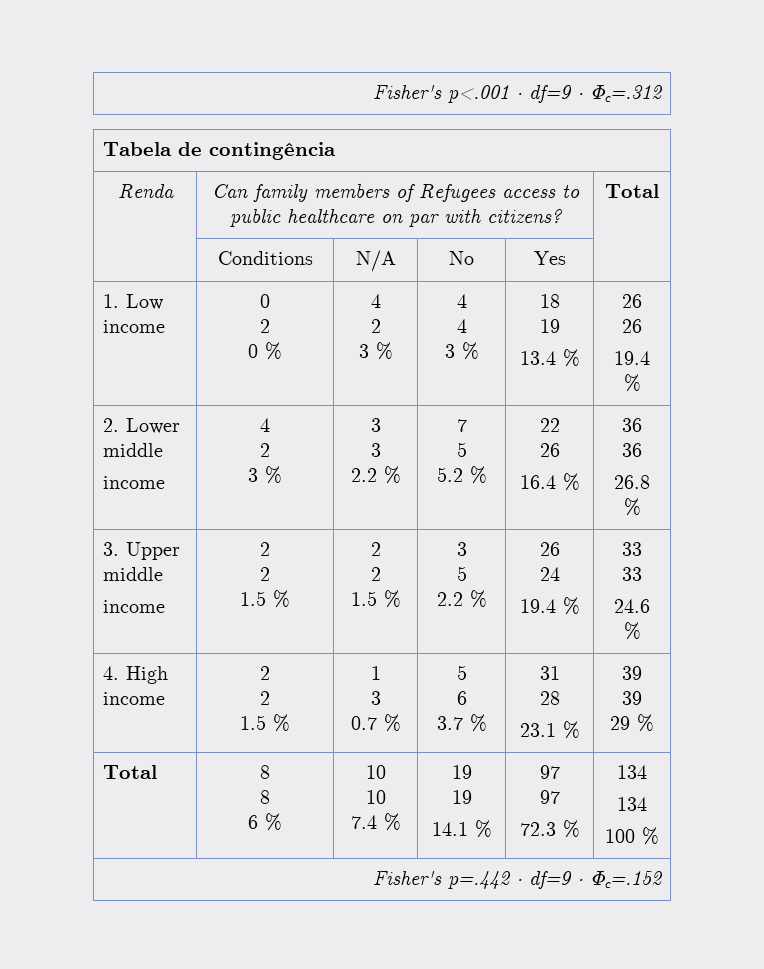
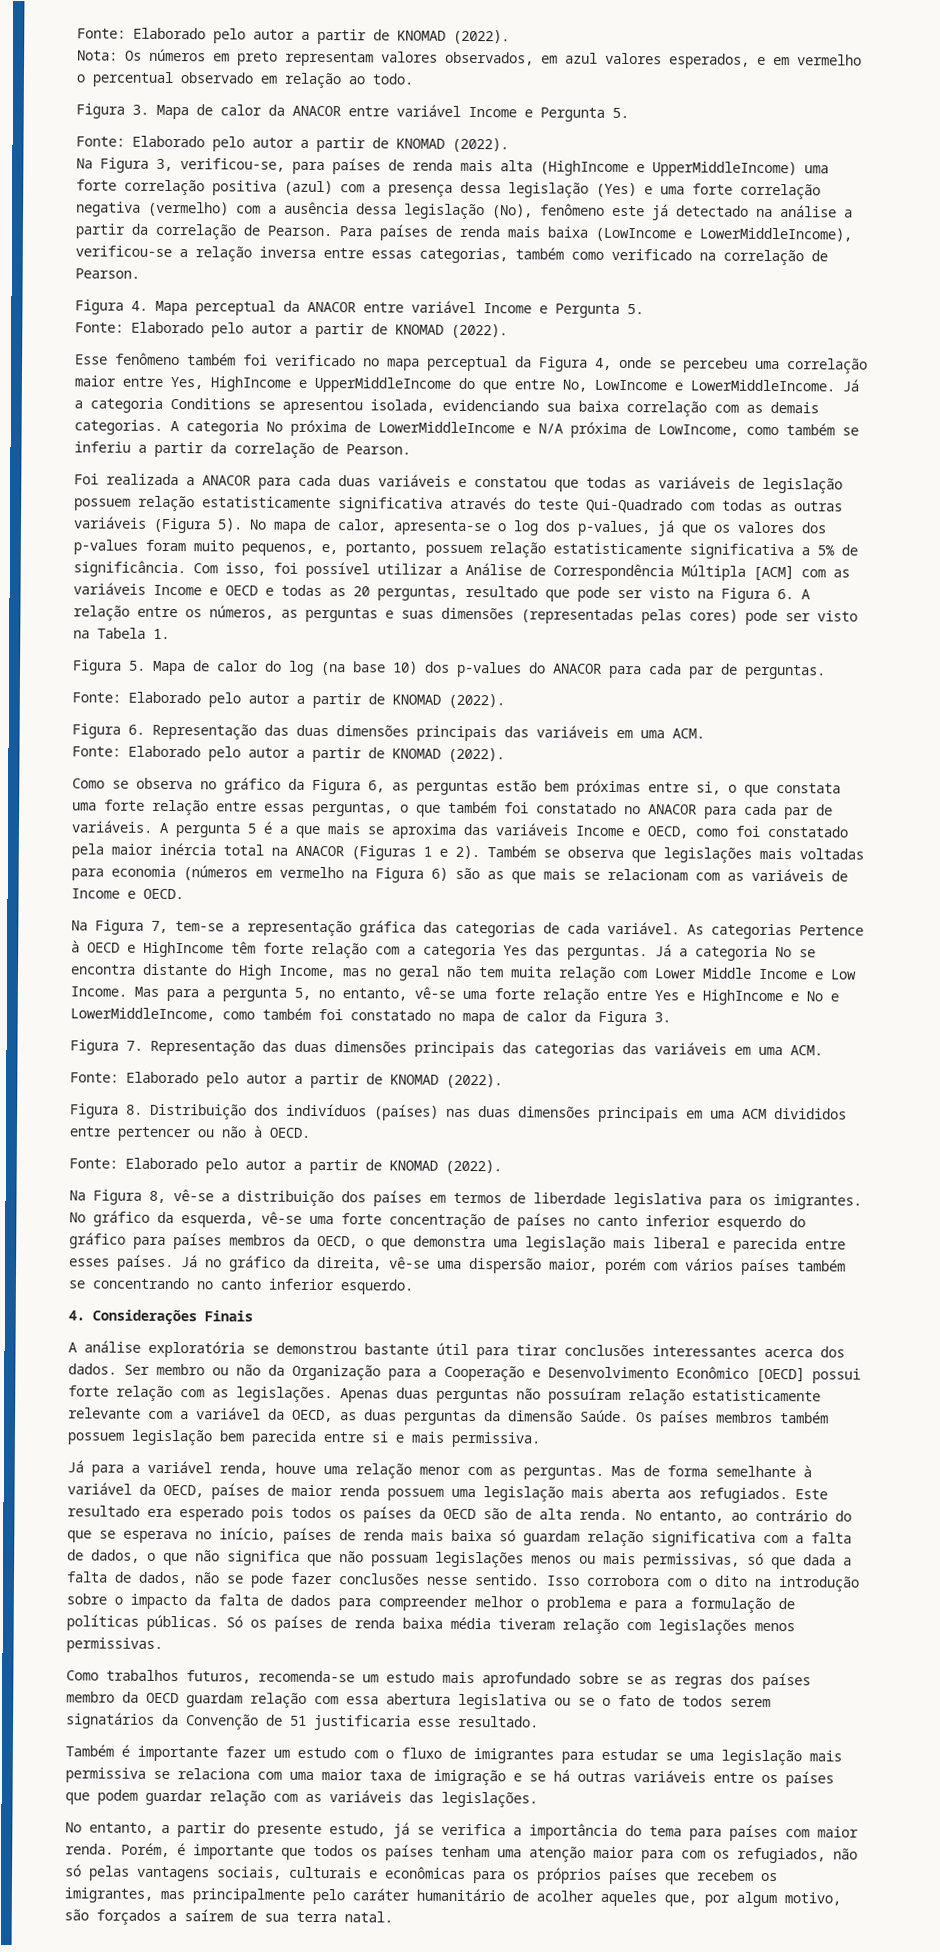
[372,84,663,103] [103,142,337,160] [117,184,174,198] [211,183,580,202] [229,208,563,227] [605,184,659,198] [217,251,313,265] [355,250,396,272] [449,251,474,265] [533,251,566,265] [103,294,165,310] [103,320,166,333] [260,294,270,308] [260,319,270,333] [248,342,282,360] [370,294,381,308] [370,319,381,333] [358,342,393,360] [456,294,467,308] [456,319,467,333] [444,342,479,360] [539,294,560,308] [539,319,560,333] [519,349,580,367] [622,294,642,308] [622,319,642,333] [614,351,650,365] [623,374,641,392] [103,418,181,434] [103,443,164,457] [103,476,166,489] [260,418,270,432] [260,443,270,457] [248,466,282,484] [370,418,381,432] [370,443,381,457] [350,466,401,484] [456,419,467,432] [456,442,467,457] [436,466,487,484] [539,418,560,432] [539,443,560,457] [519,473,580,491] [622,418,642,432] [622,443,642,457] [614,475,650,489] [623,498,641,516] [103,542,181,560] [103,567,164,581] [103,600,166,613] [260,542,270,556] [260,567,270,581] [240,590,290,608] [370,542,381,556] [370,567,381,581] [350,590,401,608] [456,542,467,556] [456,566,467,581] [436,590,487,608] [539,542,560,556] [539,567,560,581] [519,597,580,615] [622,542,642,556] [622,567,642,581] [614,599,650,613] [623,622,641,640] [103,666,169,684] [103,692,166,705] [260,666,270,680] [260,691,270,705] [240,714,290,732] [370,666,381,680] [370,691,381,705] [350,714,401,732] [456,665,467,680] [456,691,467,705] [436,714,487,732] [539,666,560,680] [539,691,560,705] [519,721,580,739] [622,666,642,680] [622,691,642,705] [610,714,654,732] [103,765,158,779] [260,765,270,779] [260,790,270,804] [248,813,282,831] [365,765,386,779] [365,790,386,804] [350,813,401,831] [451,765,472,779] [451,790,472,804] [431,820,492,838] [539,765,560,779] [539,790,560,804] [519,820,580,838] [617,765,647,779] [617,797,647,811] [605,827,659,845] [372,870,663,889] Fisher's p<.001 · df=9 · Φc=.312 // Tabela de contingência // Renda | Can family members of Refugees access to public healthcare on par with citizens? | Total // | Conditions | N/A | No | Yes | // 1. Low income | 0 // 2 // 0 % | 4 // 2 // 3 % | 4 // 4 // 3 % | 18 // 19 // 13.4 % | 26 // 26 // 19.4 % // 2. Lower middle // income | 4 // 2 // 3 % | 3 // 3 // 2.2 % | 7 // 5 // 5.2 % | 22 // 26 // 16.4 % | 36 // 36 // 26.8 % // 3. Upper middle // income | 2 // 2 // 1.5 % | 2 // 2 // 1.5 % | 3 // 5 // 2.2 % | 26 // 24 // 19.4 % | 33 // 33 // 24.6 % // 4. High income | 2 // 2 // 1.5 % | 1 // 3 // 0.7 % | 5 // 6 // 3.7 % | 31 // 28 // 23.1 % | 39 // 39 // 29 % // Total | 8 // 8 // 6 % | 10 // 10 // 7.4 % | 19 // 19 // 14.1 % | 97 // 97 // 72.3 % | 134 // 134 // 100 % // Fisher's p=.442 · df=9 · Φc=.152 -> [77,27,510,45] [77,48,862,69] [76,71,413,89] [76,103,629,122] [76,135,509,153] [76,157,829,178] [76,179,821,200] [76,201,853,221] [75,223,852,242] [75,245,828,266] [75,268,140,279] [75,299,644,318] [75,321,508,339] [75,352,868,374] [74,375,859,394] [74,397,819,417] [74,419,859,439] [74,441,411,458] [74,473,843,494] [74,495,843,514] [73,516,827,537] [73,539,858,560] [73,560,850,582] [73,582,811,603] [73,605,858,626] [73,627,170,639] [72,659,826,680] [72,691,505,709] [72,723,705,742] [72,745,505,763] [72,777,841,797] [72,799,833,820] [71,820,848,839] [71,842,864,863] [71,865,848,884] [71,888,184,900] [71,919,864,940] [71,940,816,961] [71,963,857,982] [70,986,839,1006] [70,1007,671,1027] [70,1039,823,1058] [70,1071,503,1089] [70,1103,847,1123] [69,1125,310,1142] [69,1157,502,1175] [69,1189,862,1210] [69,1210,806,1232] [69,1232,846,1254] [69,1254,846,1276] [68,1277,413,1295] [68,1308,253,1326] [68,1340,845,1360] [68,1363,861,1384] [68,1385,821,1405] [68,1407,829,1427] [67,1429,540,1448] [67,1460,812,1480] [67,1482,828,1504] [67,1505,852,1523] [67,1527,852,1547] [67,1549,852,1570] [66,1571,860,1592] [66,1593,795,1614] [66,1614,795,1635] [66,1637,163,1653] [66,1669,811,1690] [66,1691,771,1710] [66,1712,539,1731] [65,1744,842,1766] [65,1767,834,1788] [65,1789,538,1808] [65,1822,859,1842] [65,1842,858,1864] [65,1864,778,1885] [64,1887,841,1908] [64,1909,393,1925] Fonte: Elaborado pelo autor a partir de KNOMAD (2022). // Nota: Os números em preto representam valores observados, em azul valores esperados, e em vermelho o percentual observado em relação ao todo. // Figura 3. Mapa de calor da ANACOR entre variável Income e Pergunta 5. // Fonte: Elaborado pelo autor a partir de KNOMAD (2022). // Na Figura 3, verificou-se, para países de renda mais alta (HighIncome e UpperMiddleIncome) uma forte correlação positiva (azul) com a presença dessa legislação (Yes) e uma forte correlação negativa (vermelho) com a ausência dessa legislação (No), fenômeno este já detectado na análise a partir da correlação de Pearson. Para países de renda mais baixa (LowIncome e LowerMiddleIncome), verificou-se a relação inversa entre essas categorias, também como verificado na correlação de Pearson. // Figura 4. Mapa perceptual da ANACOR entre variável Income e Pergunta 5. // Fonte: Elaborado pelo autor a partir de KNOMAD (2022). // Esse fenômeno também foi verificado no mapa perceptual da Figura 4, onde se percebeu uma correlação maior entre Yes, HighIncome e UpperMiddleIncome do que entre No, LowIncome e LowerMiddleIncome. Já a categoria Conditions se apresentou isolada, evidenciando sua baixa correlação com as demais categorias. A categoria No próxima de LowerMiddleIncome e N/A próxima de LowIncome, como também se inferiu a partir da correlação de Pearson. // Foi realizada a ANACOR para cada duas variáveis e constatou que todas as variáveis de legislação possuem relação estatisticamente significativa através do teste Qui-Quadrado com todas as outras variáveis (Figura 5). No mapa de calor, apresenta-se o log dos p-values, já que os valores dos p-values foram muito pequenos, e, portanto, possuem relação estatisticamente significativa a 5% de significância. Com isso, foi possível utilizar a Análise de Correspondência Múltipla [ACM] com as variáveis Income e OECD e todas as 20 perguntas, resultado que pode ser visto na Figura 6. A relação entre os números, as perguntas e suas dimensões (representadas pelas cores) pode ser visto na Tabela 1. // Figura 5. Mapa de calor do log (na base 10) dos p-values do ANACOR para cada par de perguntas. // Fonte: Elaborado pelo autor a partir de KNOMAD (2022). // Figura 6. Representação das duas dimensões principais das variáveis em uma ACM. // Fonte: Elaborado pelo autor a partir de KNOMAD (2022). // Como se observa no gráfico da Figura 6, as perguntas estão bem próximas entre si, o que constata uma forte relação entre essas perguntas, o que também foi constatado no ANACOR para cada par de variáveis. A pergunta 5 é a que mais se aproxima das variáveis Income e OECD, como foi constatado pela maior inércia total na ANACOR (Figuras 1 e 2). Também se observa que legislações mais voltadas para economia (números em vermelho na Figura 6) são as que mais se relacionam com as variáveis de Income e OECD. // Na Figura 7, tem-se a representação gráfica das categorias de cada variável. As categorias Pertence à OECD e HighIncome têm forte relação com a categoria Yes das perguntas. Já a categoria No se encontra distante do High Income, mas no geral não tem muita relação com Lower Middle Income e Low Income. Mas para a pergunta 5, no entanto, vê-se uma forte relação entre Yes e HighIncome e No e LowerMiddleIncome, como também foi constatado no mapa de calor da Figura 3. // Figura 7. Representação das duas dimensões principais das categorias das variáveis em uma ACM. // Fonte: Elaborado pelo autor a partir de KNOMAD (2022). // Figura 8. Distribuição dos indivíduos (países) nas duas dimensões principais em uma ACM divididos entre pertencer ou não à OECD. // Fonte: Elaborado pelo autor a partir de KNOMAD (2022). // Na Figura 8, vê-se a distribuição dos países em termos de liberdade legislativa para os imigrantes. No gráfico da esquerda, vê-se uma forte concentração de países no canto inferior esquerdo do gráfico para países membros da OECD, o que demonstra uma legislação mais liberal e parecida entre esses países. Já no gráfico da direita, vê-se uma dispersão maior, porém com vários países também se concentrando no canto inferior esquerdo. // 4. Considerações Finais // A análise exploratória se demonstrou bastante útil para tirar conclusões interessantes acerca dos dados. Ser membro ou não da Organização para a Cooperação e Desenvolvimento Econômico [OECD] possui forte relação com as legislações. Apenas duas perguntas não possuíram relação estatisticamente relevante com a variável da OECD, as duas perguntas da dimensão Saúde. Os países membros também possuem legislação bem parecida entre si e mais permissiva. // Já para a variável renda, houve uma relação menor com as perguntas. Mas de forma semelhante à variável da OECD, países de maior renda possuem uma legislação mais aberta aos refugiados. Este resultado era esperado pois todos os países da OECD são de alta renda. No entanto, ao contrário do que se esperava no início, países de renda mais baixa só guardam relação significativa com a falta de dados, o que não significa que não possuam legislações menos ou mais permissivas, só que dada a falta de dados, não se pode fazer conclusões nesse sentido. Isso corrobora com o dito na introdução sobre o impacto da falta de dados para compreender melhor o problema e para a formulação de políticas públicas. Só os países de renda baixa média tiveram relação com legislações menos permissivas. // Como trabalhos futuros, recomenda-se um estudo mais aprofundado sobre se as regras dos países membro da OECD guardam relação com essa abertura legislativa ou se o fato de todos serem signatários da Convenção de 51 justificaria esse resultado. // Também é importante fazer um estudo com o fluxo de imigrantes para estudar se uma legislação mais permissiva se relaciona com uma maior taxa de imigração e se há outras variáveis entre os países que podem guardar relação com as variáveis das legislações. // No entanto, a partir do presente estudo, já se verifica a importância do tema para países com maior renda. Porém, é importante que todos os países tenham uma atenção maior para com os refugiados, não só pelas vantagens sociais, culturais e econômicas para os próprios países que recebem os imigrantes, mas principalmente pelo caráter humanitário de acolher aqueles que, por algum motivo, são forçados a saírem de sua terra natal.

